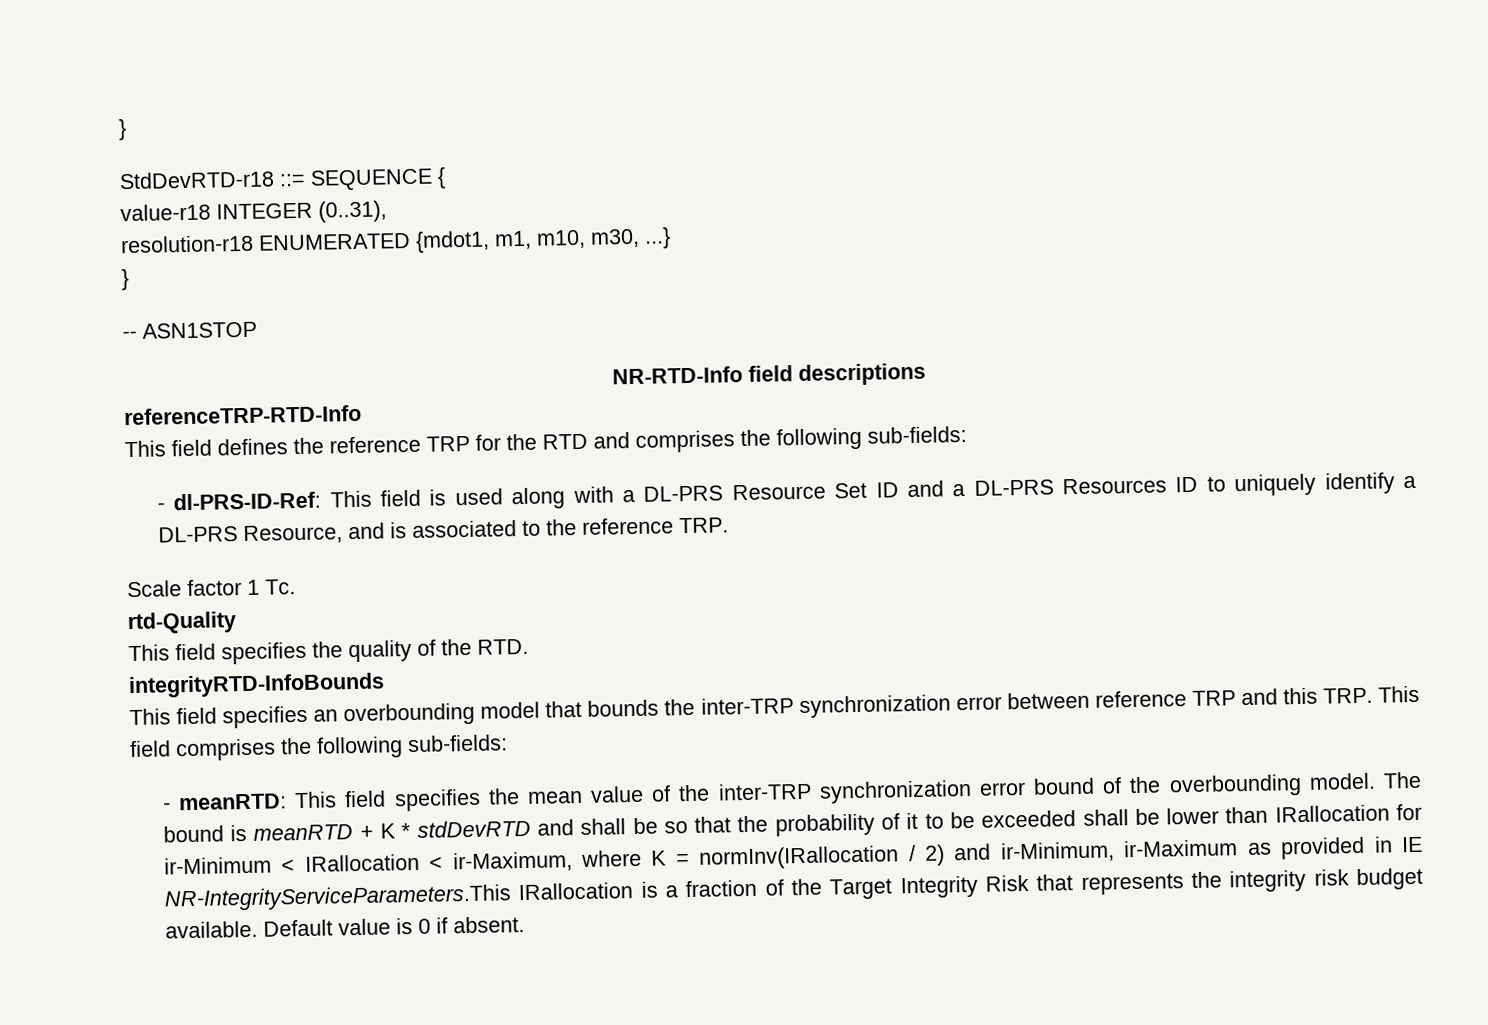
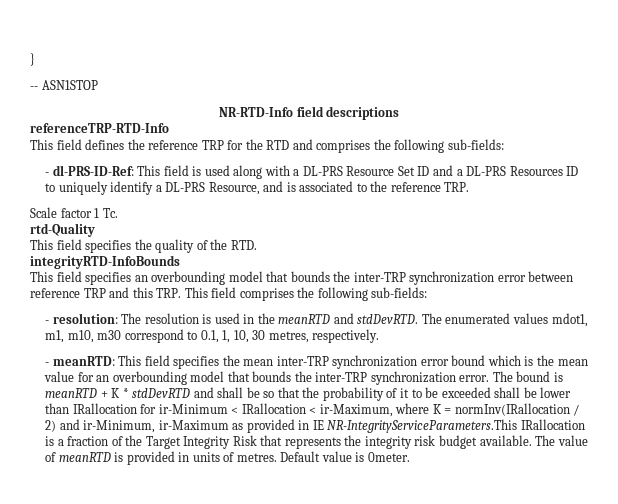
[118,119,127,141] [119,167,446,191] [120,200,387,223] [120,227,671,254] [121,269,129,291] } // StdDevRTD-r18 ::= SEQUENCE { // value-r18 INTEGER (0..31), // resolution-r18 ENUMERATED {mdot1, m1, m10, m30, ...} // } -> [30,53,35,66] }
(508, 743) none -> [45,313,588,327] [45,329,380,343] // - resolution: The resolution is used in the meanRTD and stdDevRTD. The enumerated values mdot1, m1, m10, m30 correspond to 0.1, 1, 10, 30 metres, respectively.
[590,784,711,803] value of the -> (274, 362) none
[1102,772,1376,798] of the overbounding model. -> [487,355,588,366] [44,371,490,385] which is the mean value for an overbounding model that bounds the inter-TRP synchronization error.
[262,916,525,937] Default value is 0 if absent. -> [535,435,588,446] [45,451,410,465] The value of meanRTD is provided in units of metres. Default value is 0meter.

